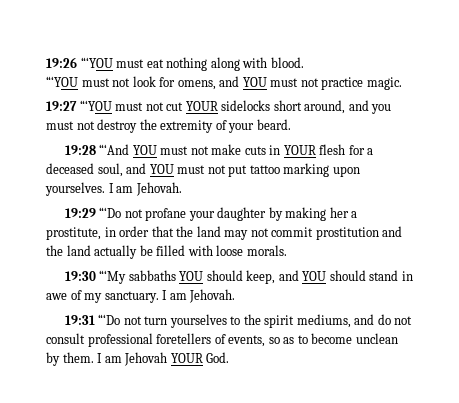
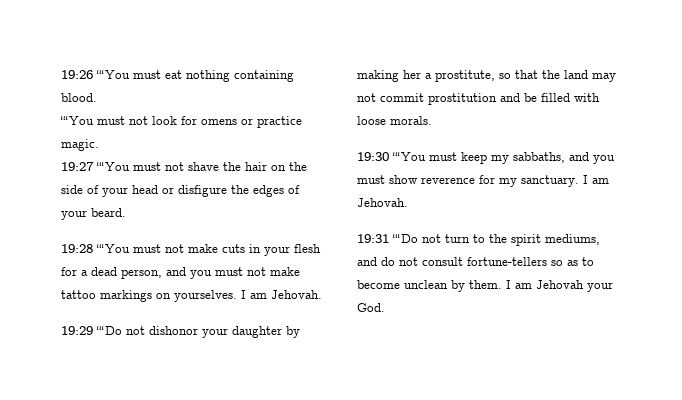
[80,57,113,68] “‘YOU -> [96,70,130,79] “‘You
[210,57,268,71] along with -> [234,70,294,82] containing
[46,76,78,87] “‘YOU -> [60,116,94,125] “‘You
[177,76,319,90] omens, and YOU must not -> [201,118,253,125] omens or
[79,100,392,114] [46,119,214,133] “‘YOU must not cut YOUR sidelocks short around, and you must not destroy the extremity -> [96,162,307,171] [61,185,284,197] “‘You must not shave the hair on the side of your head or disfigure the edges
[99,144,157,155] “‘And YOU -> [96,244,130,253] “‘You
[283,145,316,155] YOUR -> [264,246,290,256] your
[46,163,360,177] deceased soul, and YOU must not put tattoo marking upon -> [91,267,300,279] [61,290,171,302] dead person, and you must not make tattoo markings on
[145,208,187,221] profane -> [149,326,198,335] dishonor
[104,226,150,237] in order -> [499,73,511,79] so
[46,245,138,259] the land actually -> (520, 97) none
[99,270,413,284] [46,290,82,300] “‘My sabbaths YOU should keep, and YOU should stand in awe of -> [392,152,615,164] [357,175,495,184] “‘You must keep my sabbaths, and you must show reverence for
[169,314,227,328] yourselves -> (470, 238) none
[87,333,266,347] professional foretellers of events, -> [467,257,547,266] fortune-tellers
[170,353,203,363] YOUR -> [587,282,613,292] your

